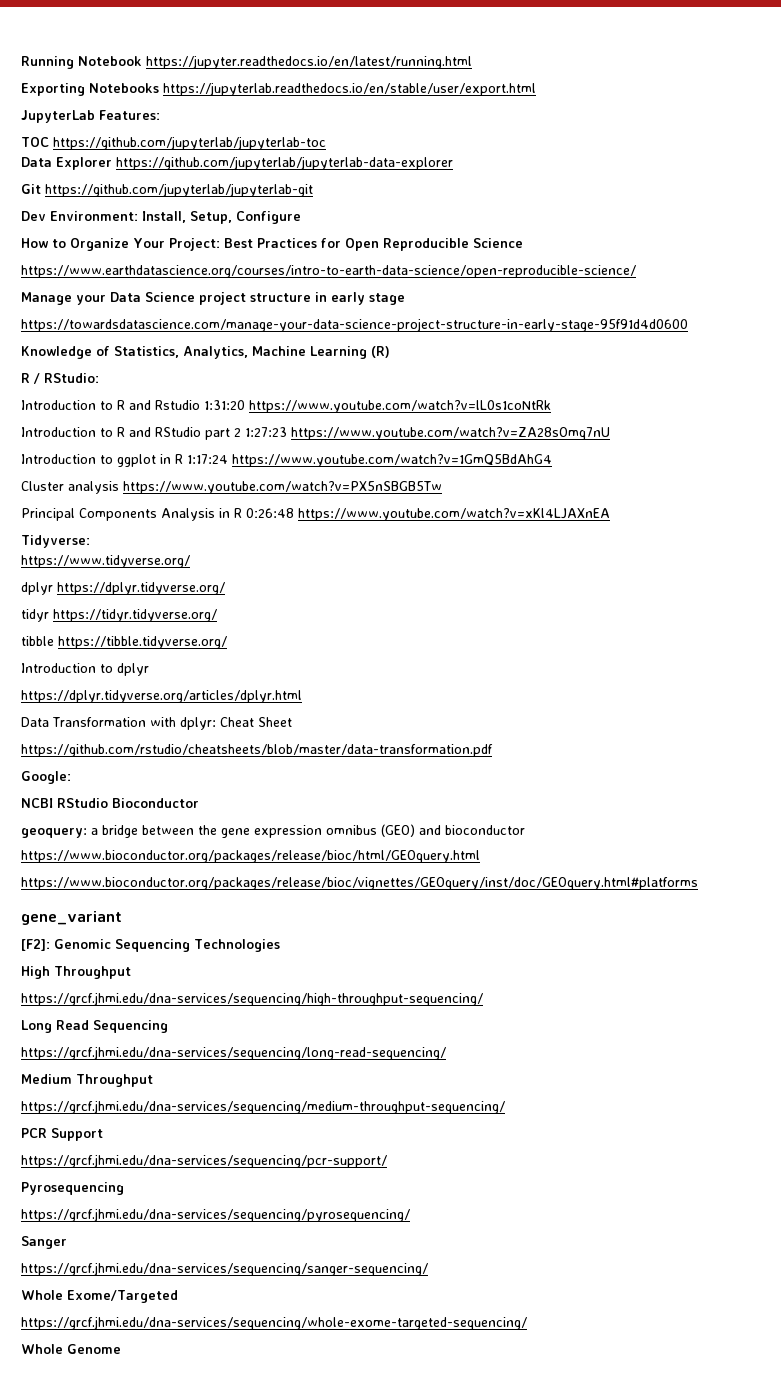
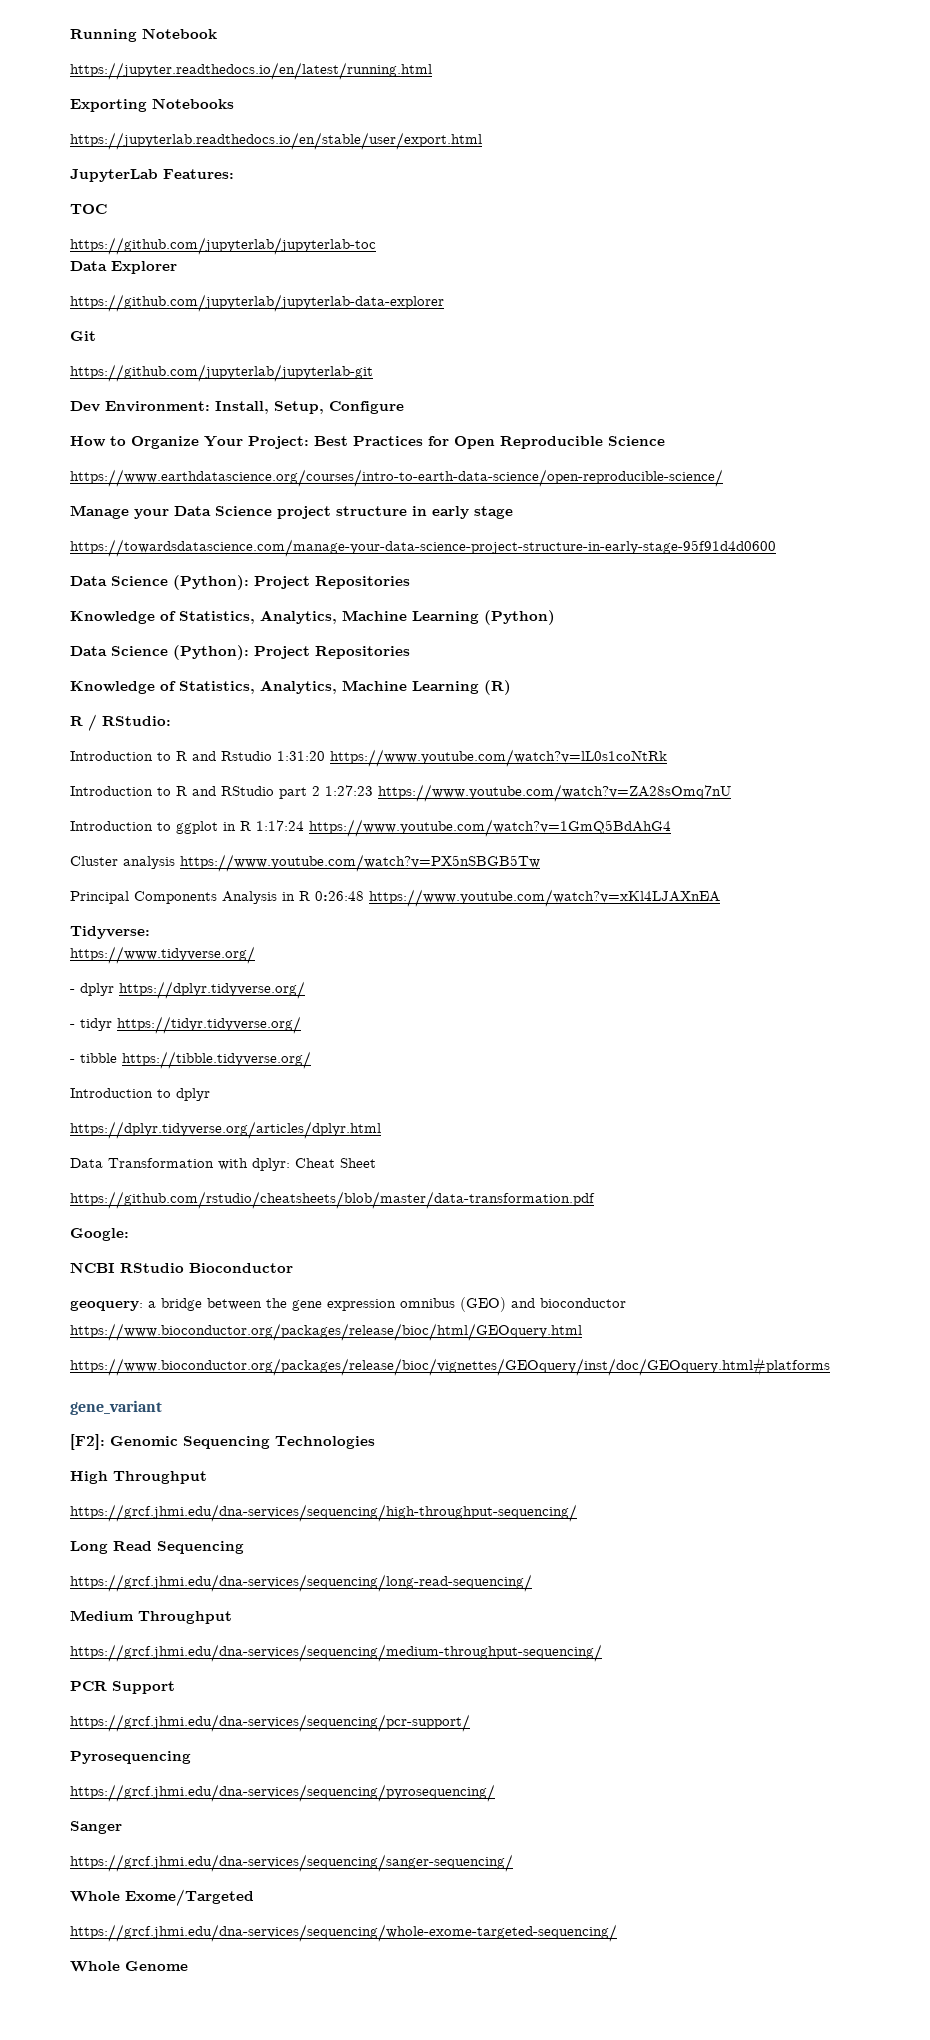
(142, 61) none -> (217, 33) //
(159, 88) none -> (234, 103) //
(49, 142) none -> (107, 209) //
(112, 163) none -> (177, 267) //
(41, 189) none -> (96, 336) //
(688, 325) none -> [70,575,410,590] [70,610,555,625] [70,645,410,660] // Data Science (Python): Project Repositories // Knowledge of Statistics, Analytics, Machine Learning (Python) // Data Science (Python): Project Repositories
(190, 561) none -> [70,989,75,993] -
(225, 588) none -> [70,1024,75,1028] -
(217, 615) none -> [70,1059,75,1063] -

